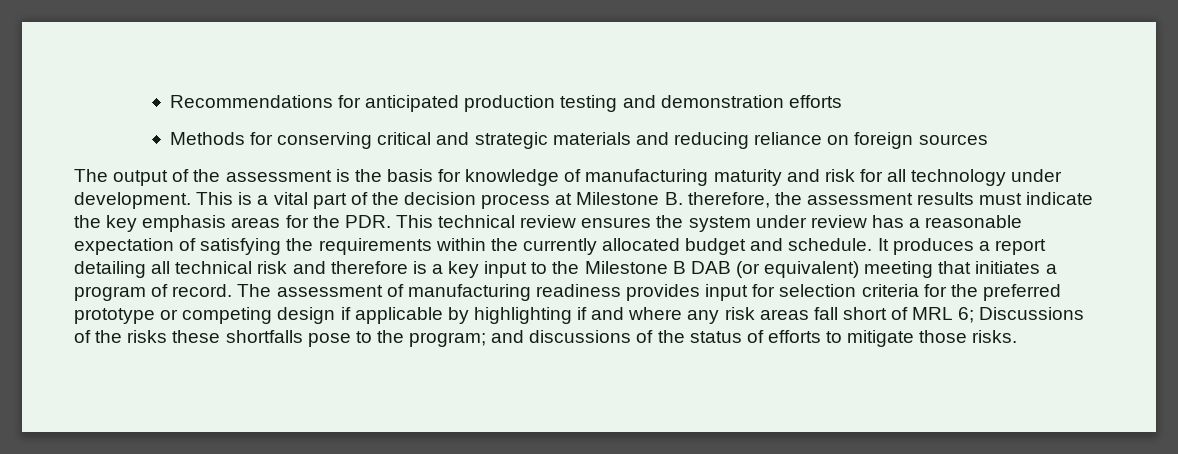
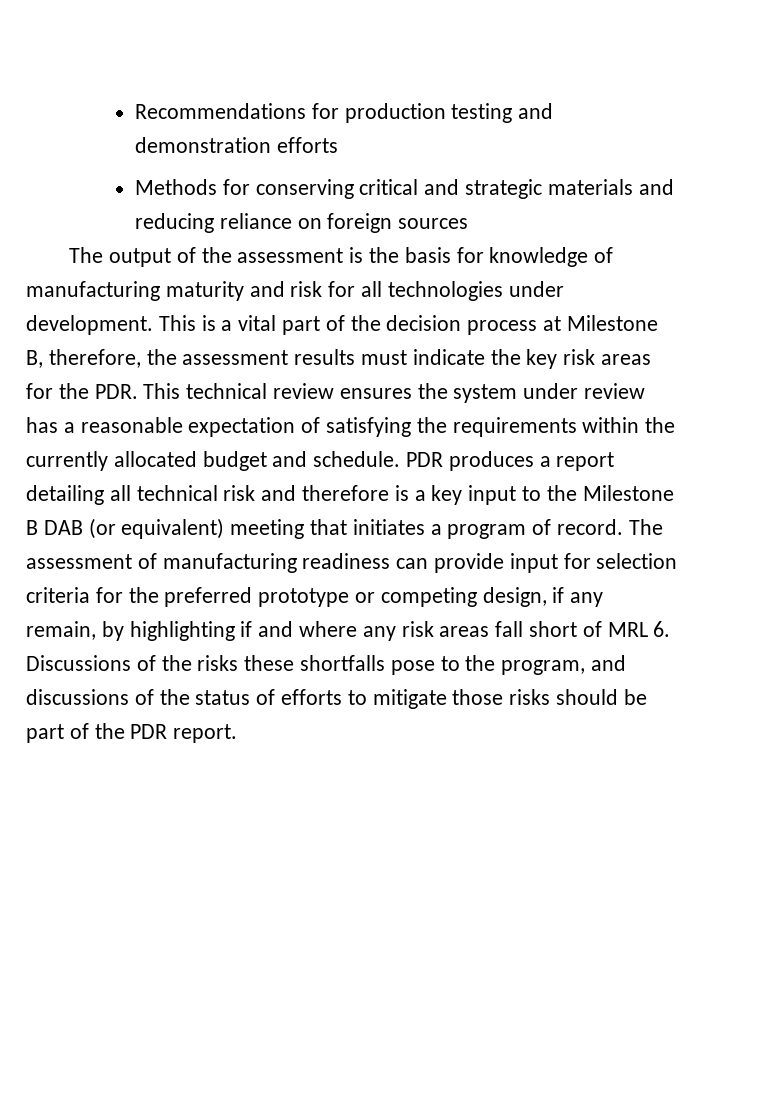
[365,95,460,112] anticipated -> (339, 111) none
[911,169,1007,186] technology -> [387,281,503,301] technologies
[664,192,683,205] B. -> [26,350,43,368] B,
[142,215,227,232] emphasis -> [563,349,596,365] risk
[877,238,889,251] It -> [406,452,444,467] PDR
[626,284,701,301] provides -> [396,553,505,573] can provide
[277,307,443,324] design if applicable -> [482,587,604,607] [26,621,96,640] design, if any remain,
[958,307,975,323] 6; -> [653,621,671,637] 6.
[409,332,487,347] program; -> [501,660,586,675] program,
[972,330,1018,343] risks. -> [509,689,647,705] [26,723,238,743] risks should be part of the PDR report.

